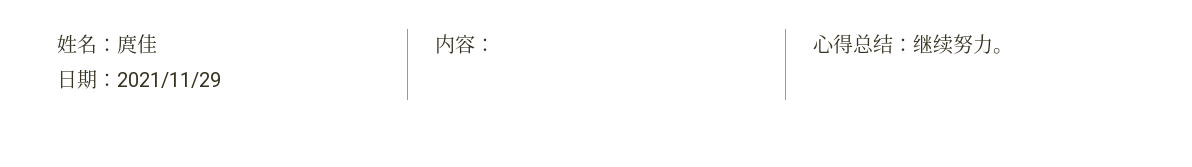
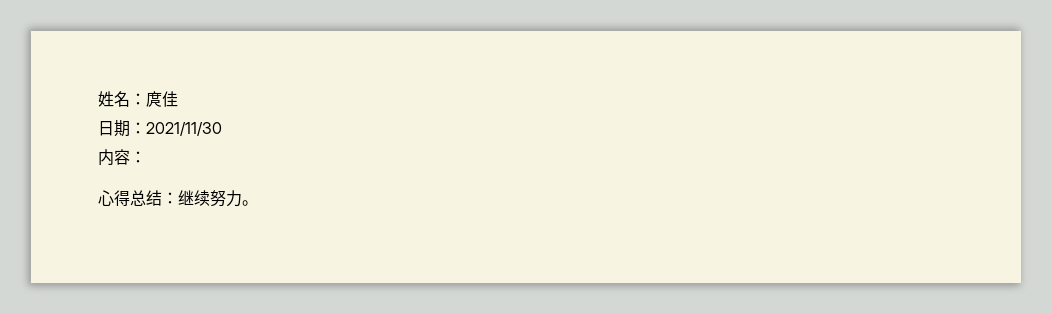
[117,72,221,88] 2021/11/29 -> [146,122,222,136] 2021/11/30

